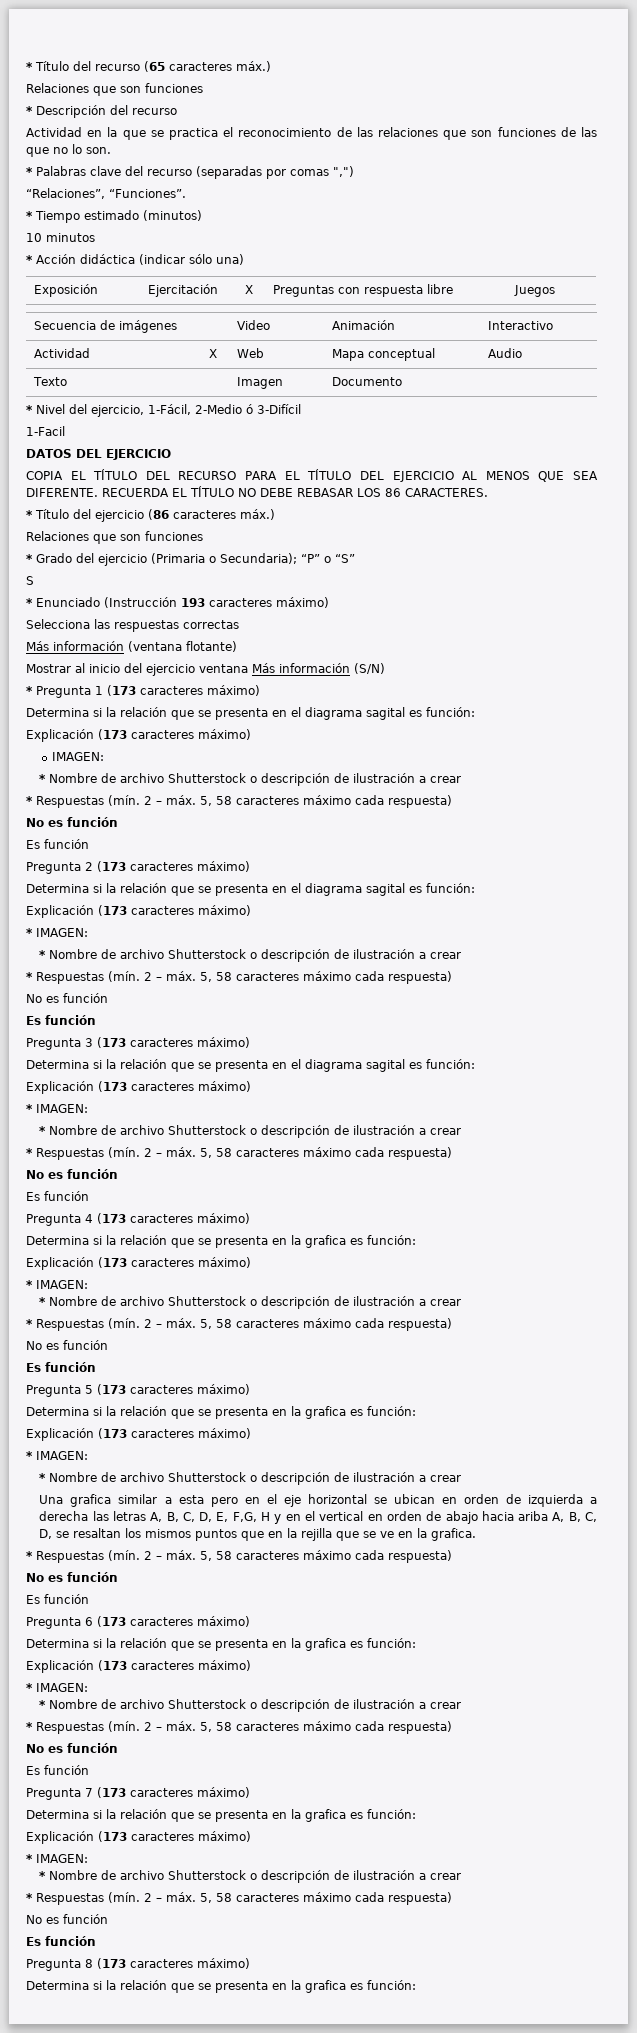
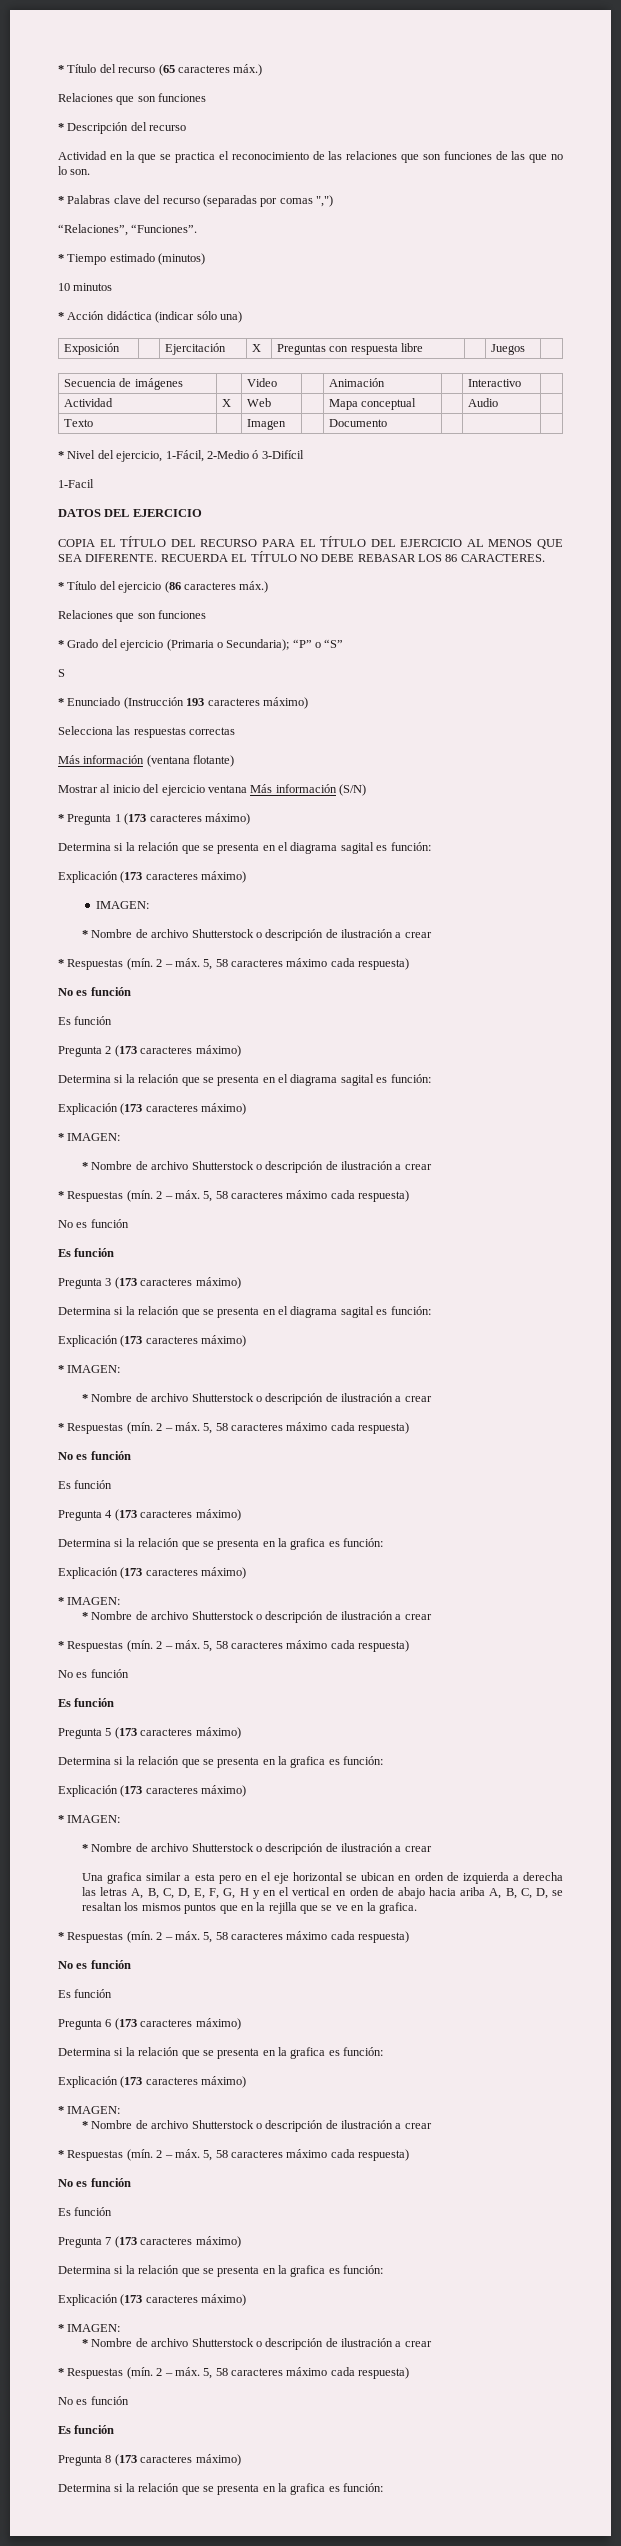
[232,1512,257,1522] F,G, -> [209,1888,236,1899] F, G,

